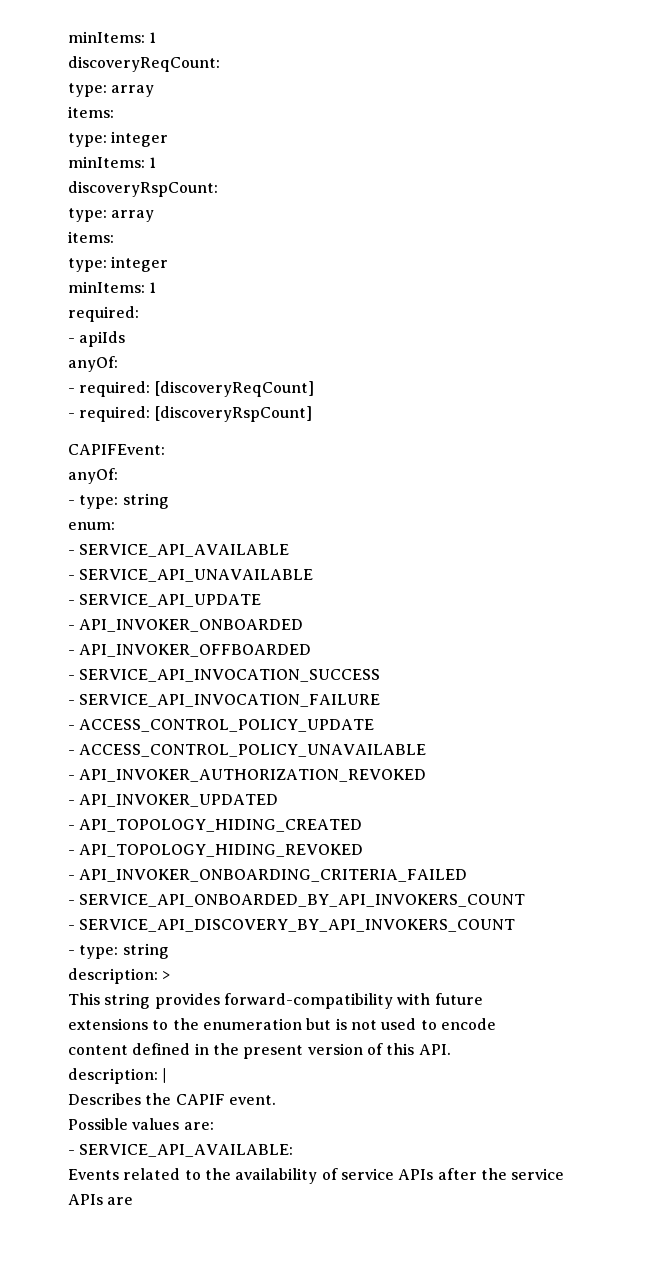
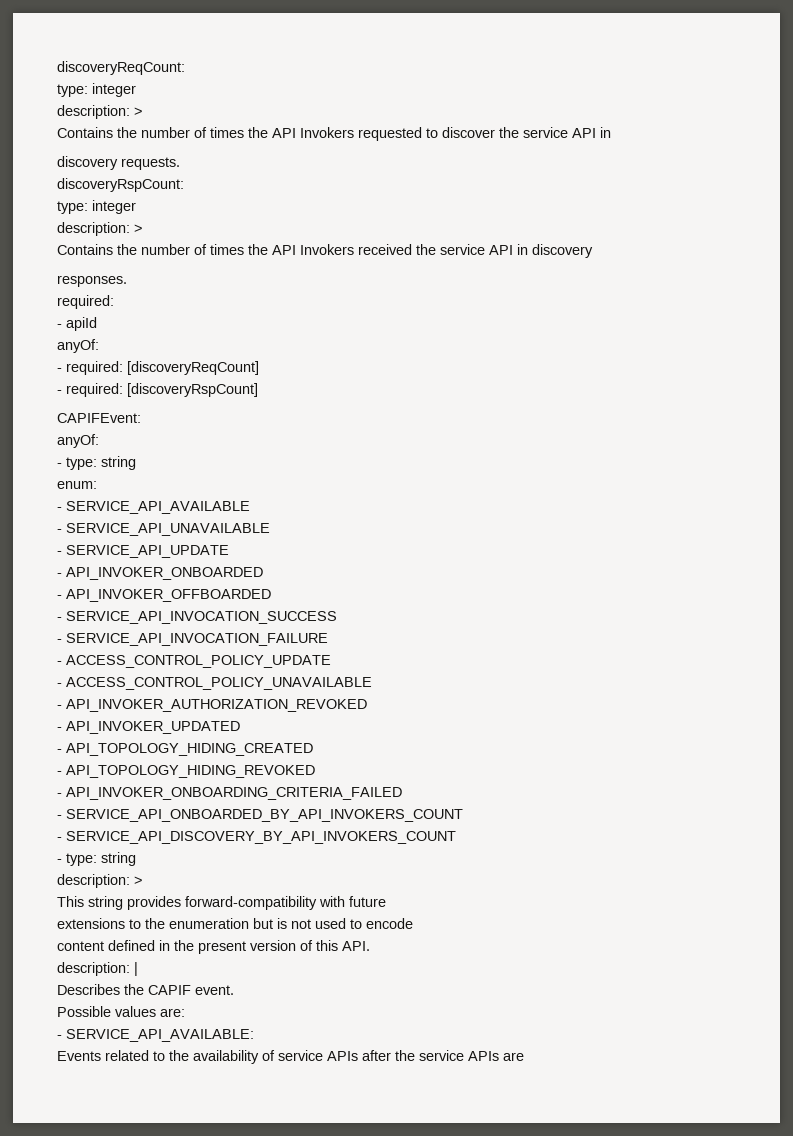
[68,31,157,43] minItems: 1 // -> (57, 68) none
[68,83,155,97] [68,106,114,118] [68,131,169,147] [68,156,157,168] [68,181,218,197] [68,208,155,222] [68,231,114,243] [68,256,169,272] [68,281,157,293] // type: array // items: // type: integer // minItems: 1 // discoveryRspCount: // type: array // items: // type: integer // minItems: 1 -> [57,83,136,97] [57,105,142,119] [57,127,611,141] [57,156,180,170] [57,178,184,192] [57,200,136,214] [57,222,142,236] [57,244,593,258] [57,275,127,287] // type: integer // description: > // Contains the number of times the API Invokers requested to discover the service API in // discovery requests. // discoveryRspCount: // type: integer // description: > // Contains the number of times the API Invokers received the service API in discovery // responses.
[79,331,126,347] apiIds -> [66,317,97,331] apiId

